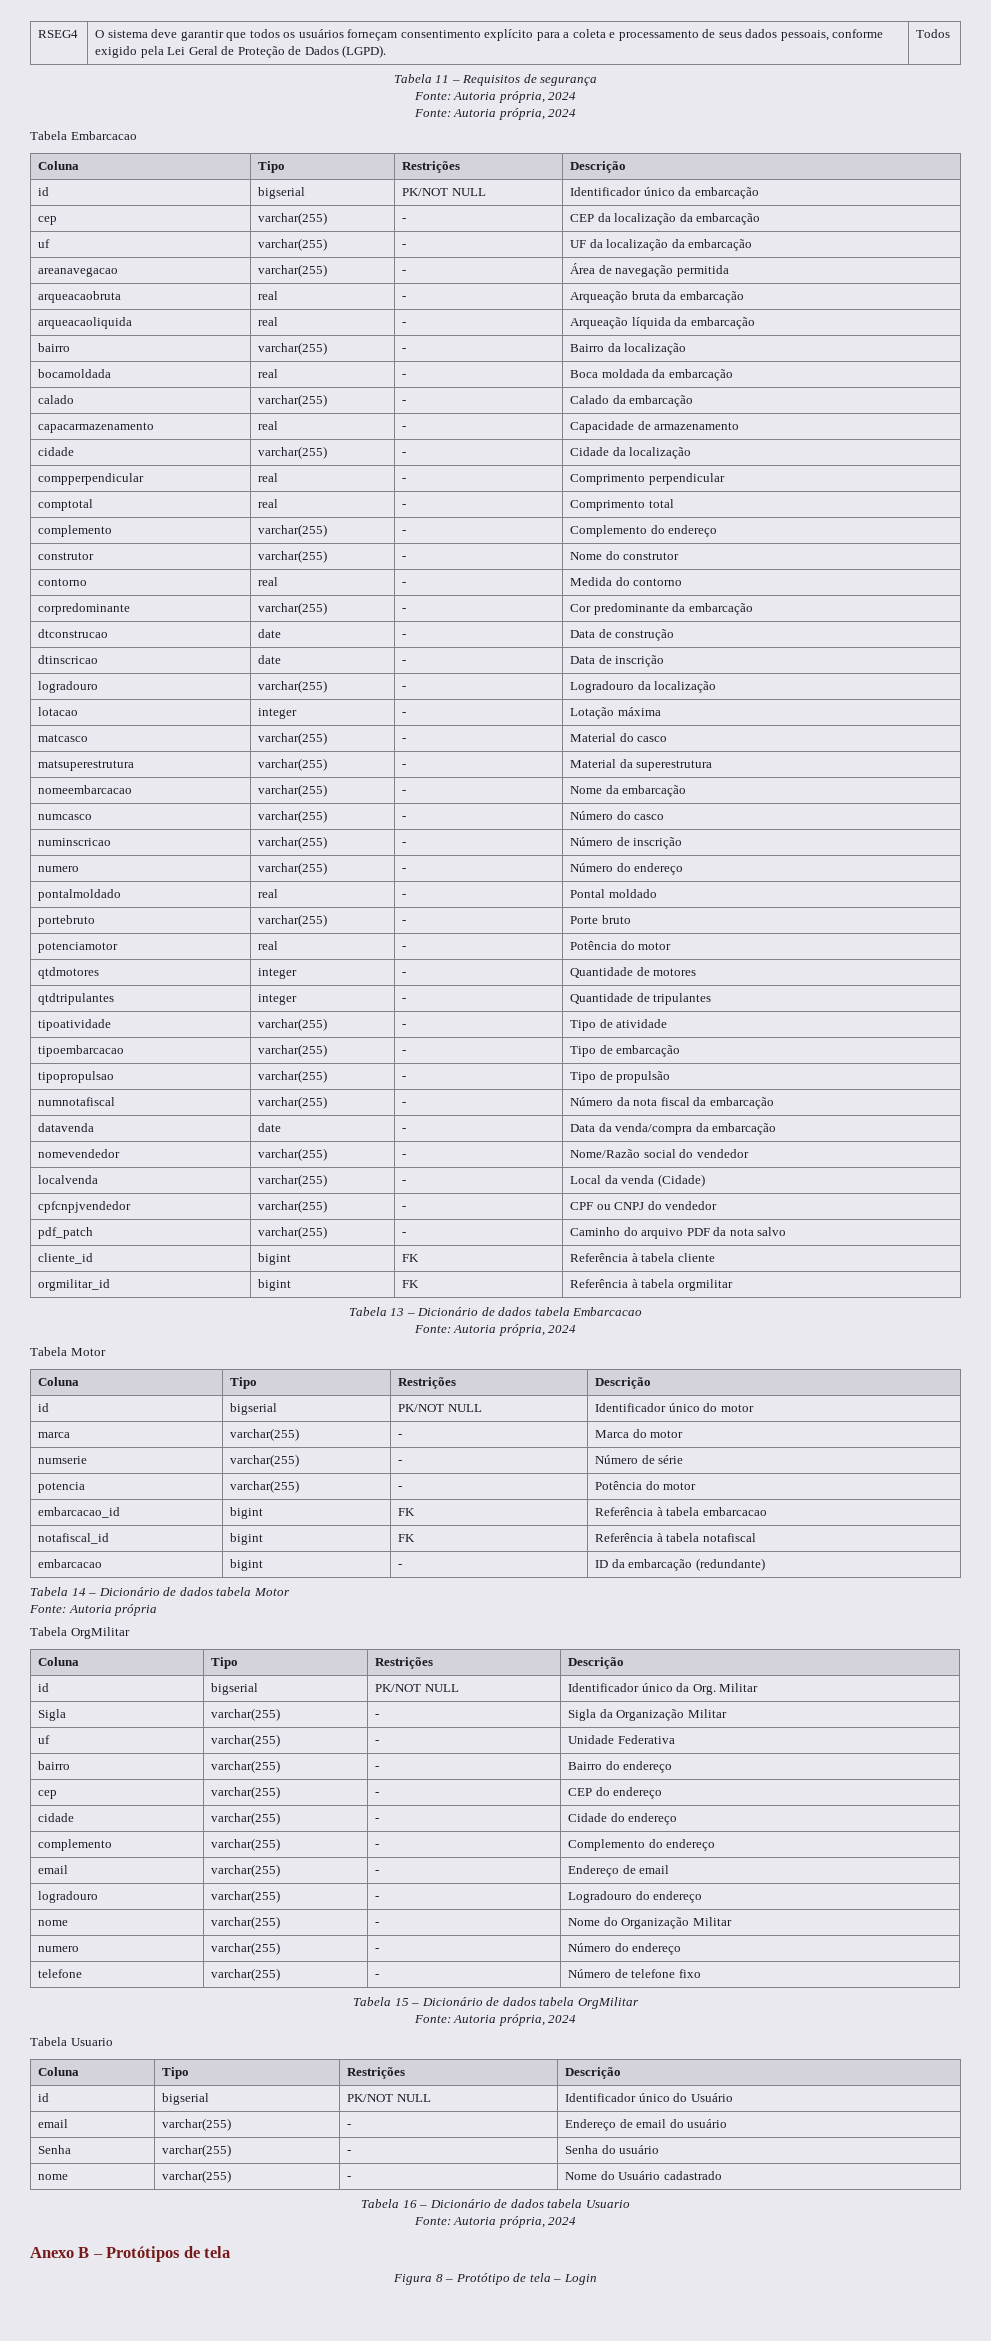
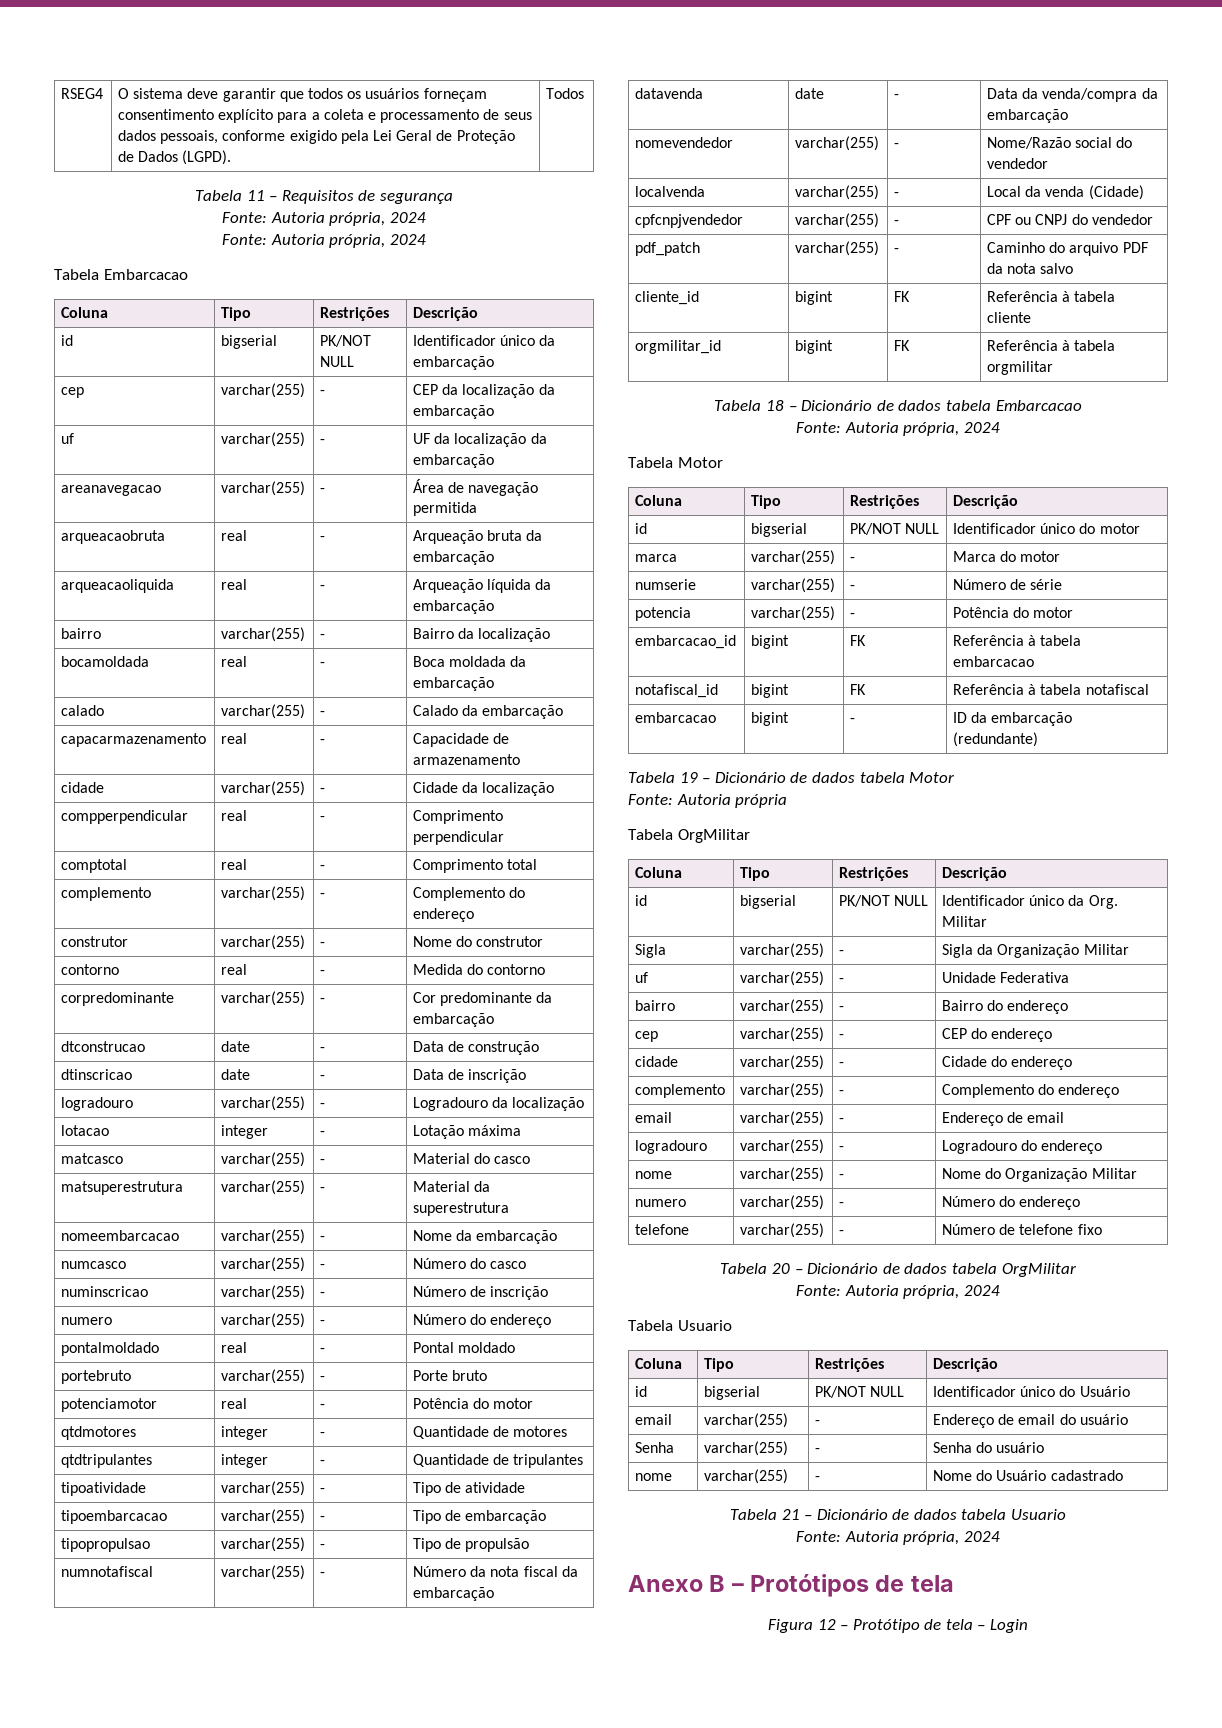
[390,1308,405,1316] 13 -> [766,400,785,411] 18
[71,1588,86,1596] 14 -> [679,772,698,783] 19
[394,1998,409,2006] 15 -> [772,1263,791,1274] 20
[402,2200,417,2208] 16 -> [781,1509,800,1520] 21
[435,2274,443,2282] 8 -> [817,1619,836,1630] 12

